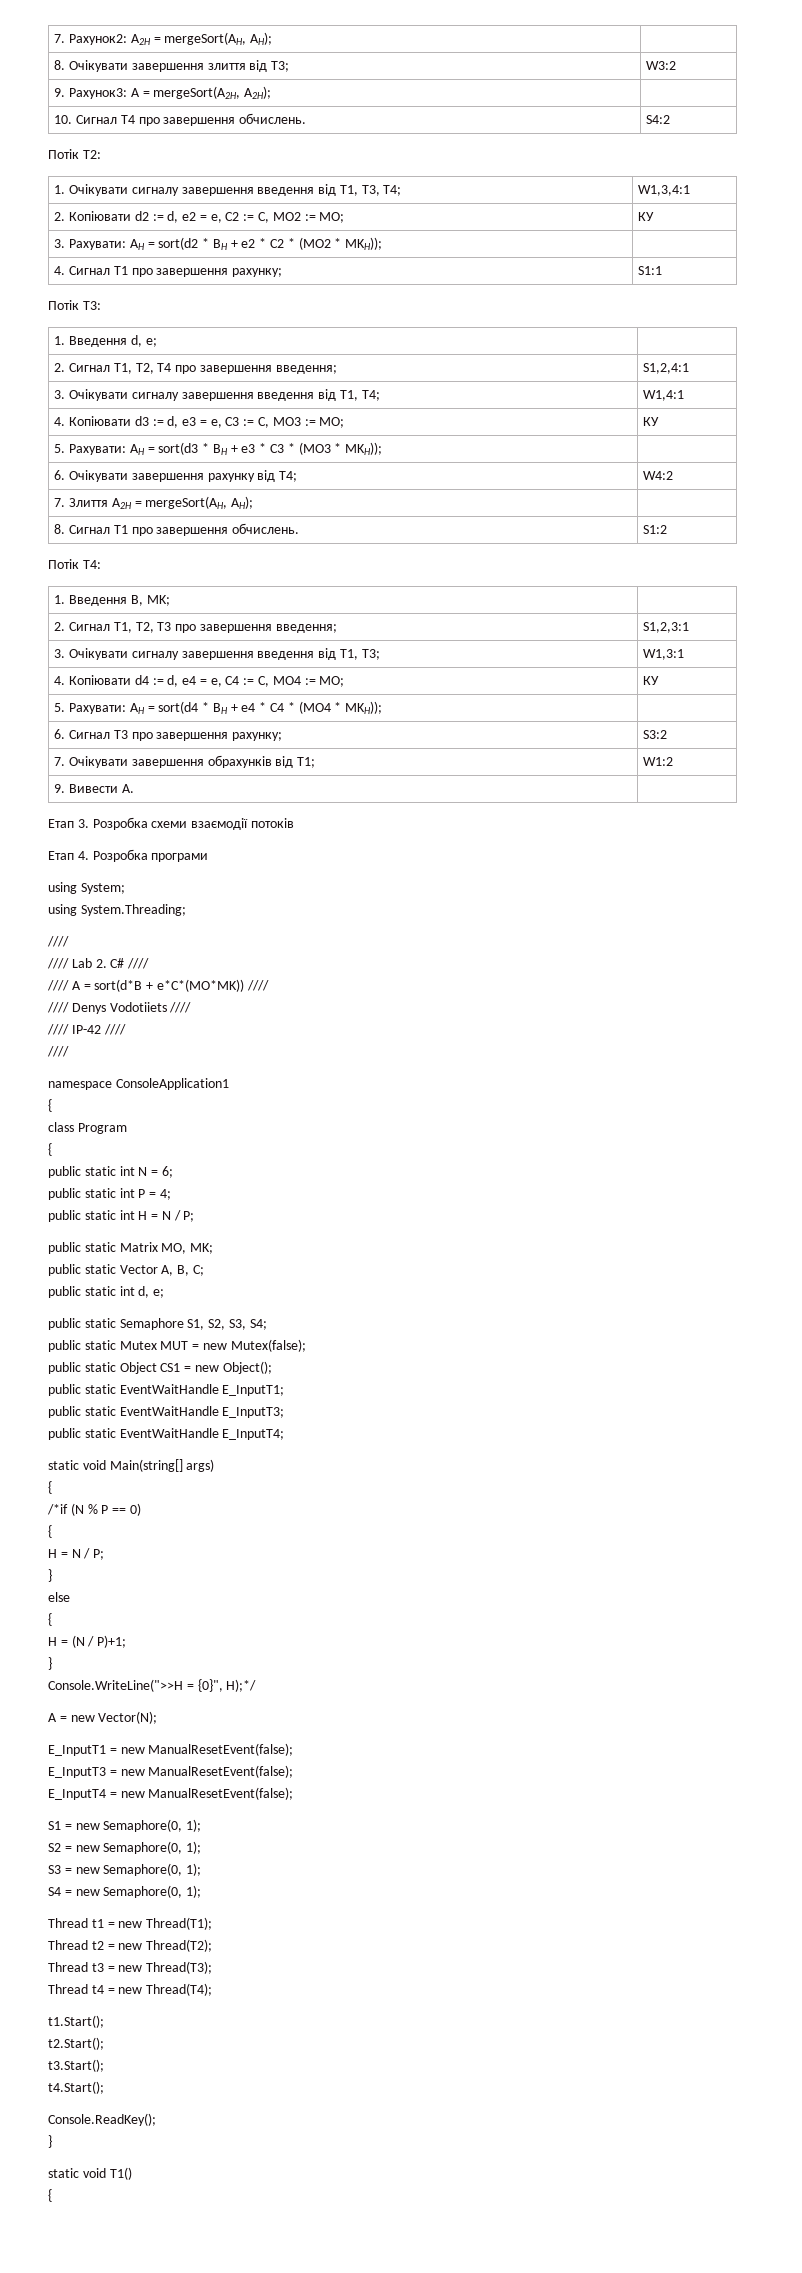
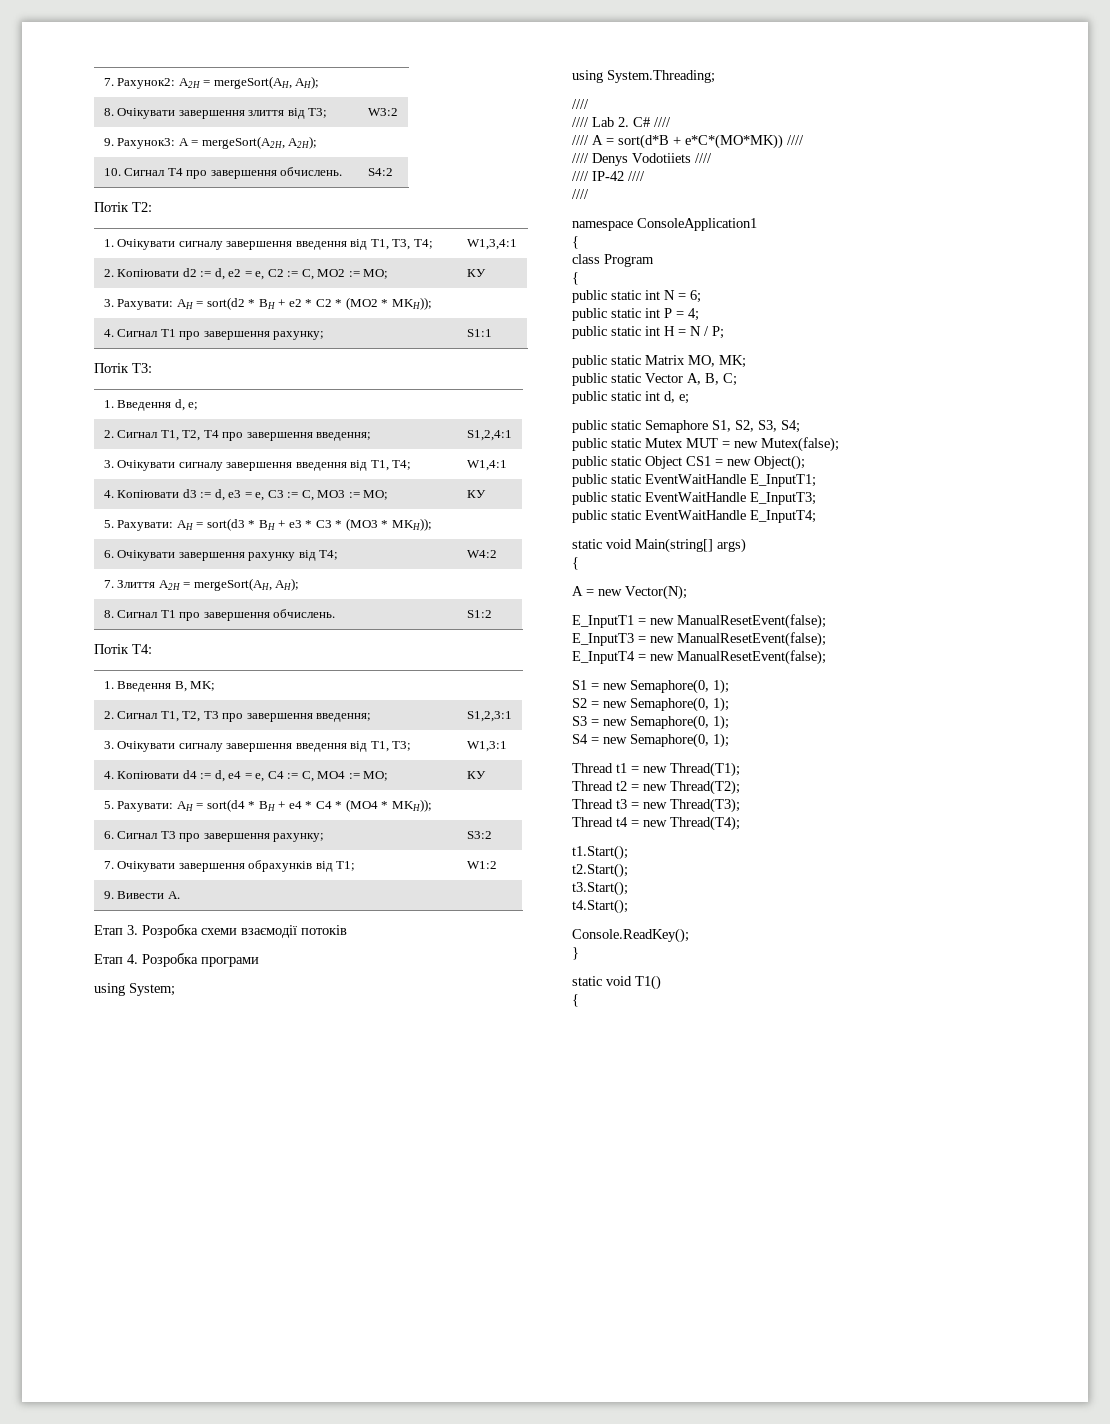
[47,1503,141,1516] [48,1525,52,1538] [48,1548,105,1560] [48,1569,52,1582] [48,1592,70,1602] [48,1613,52,1626] [48,1635,127,1648] [48,1657,52,1670] [48,1679,257,1692] // /*if (N % P == 0) // { // H = N / P; // } // else // { // H = (N / P)+1; // } // Console.WriteLine(">>H = {0}", H);*/ -> (579, 563) none

